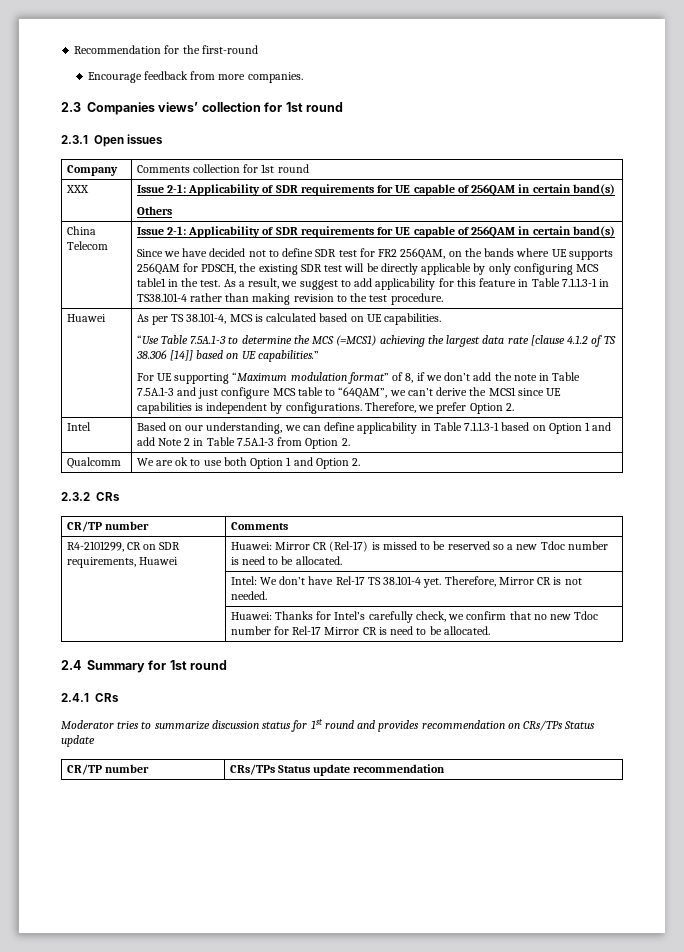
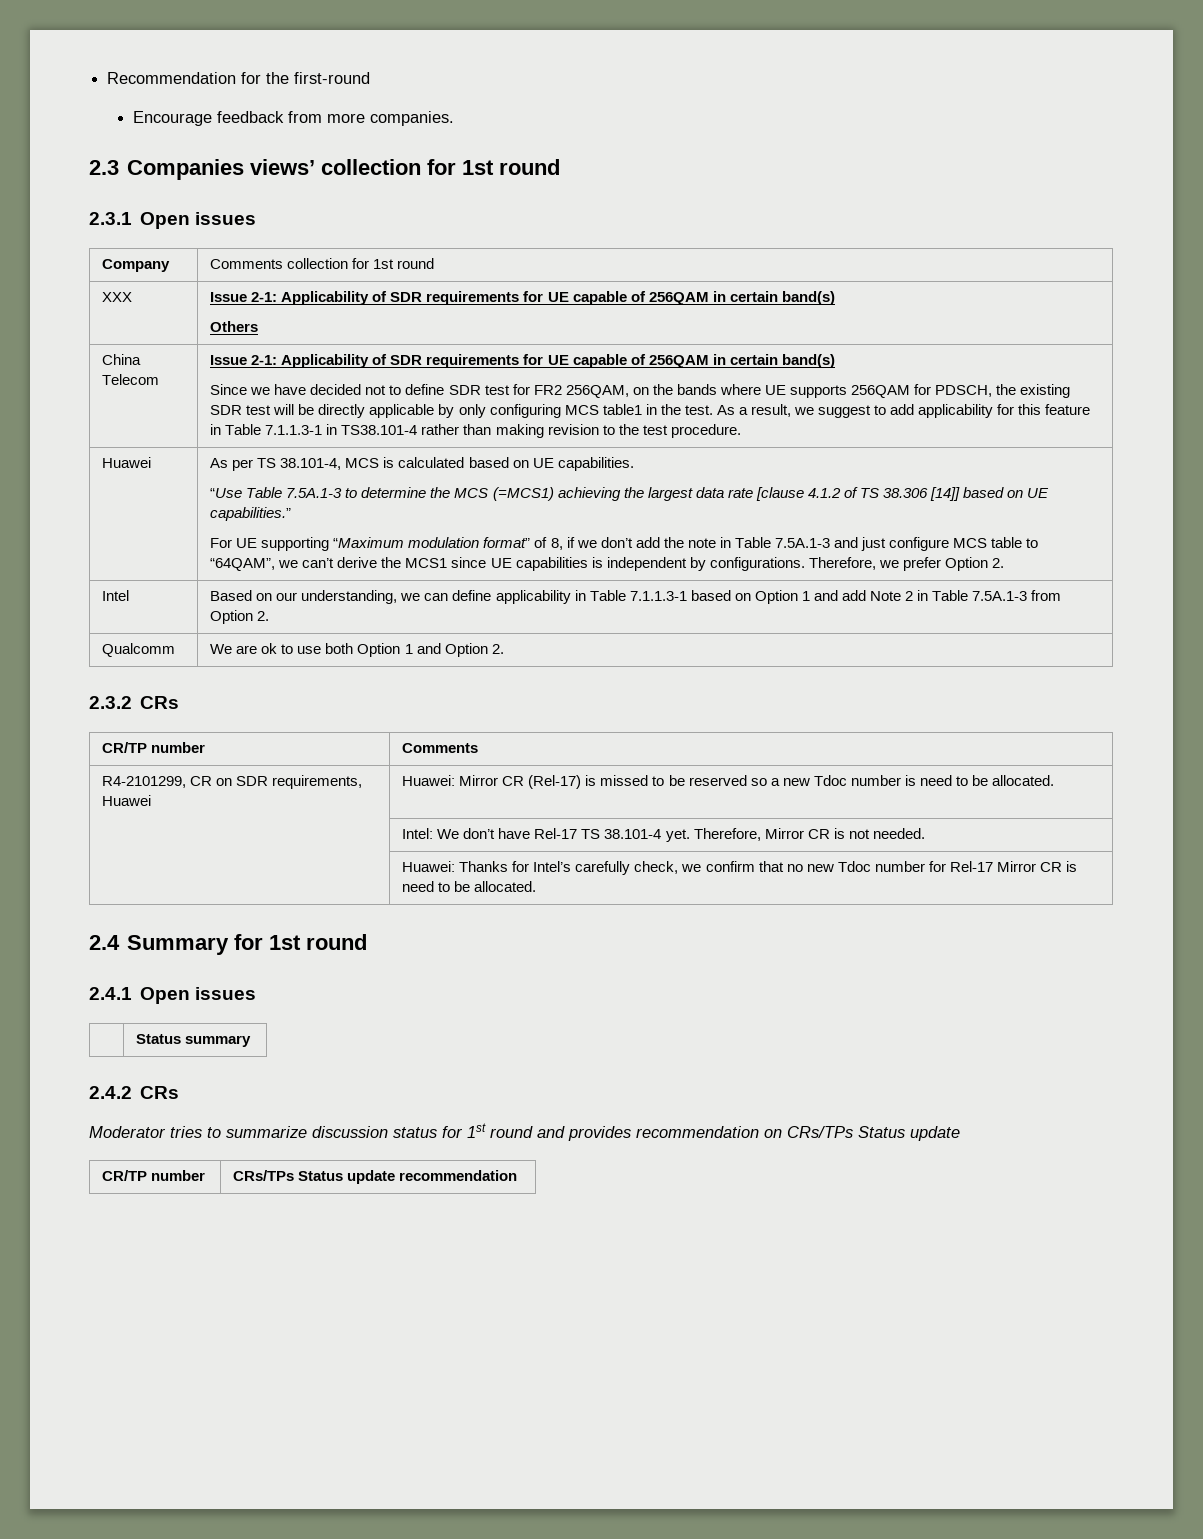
(89, 697) none -> [140,987,257,1004] [136,1034,252,1047] [89,1086,132,1099] Open issues // | Status summary // 2.4.2

